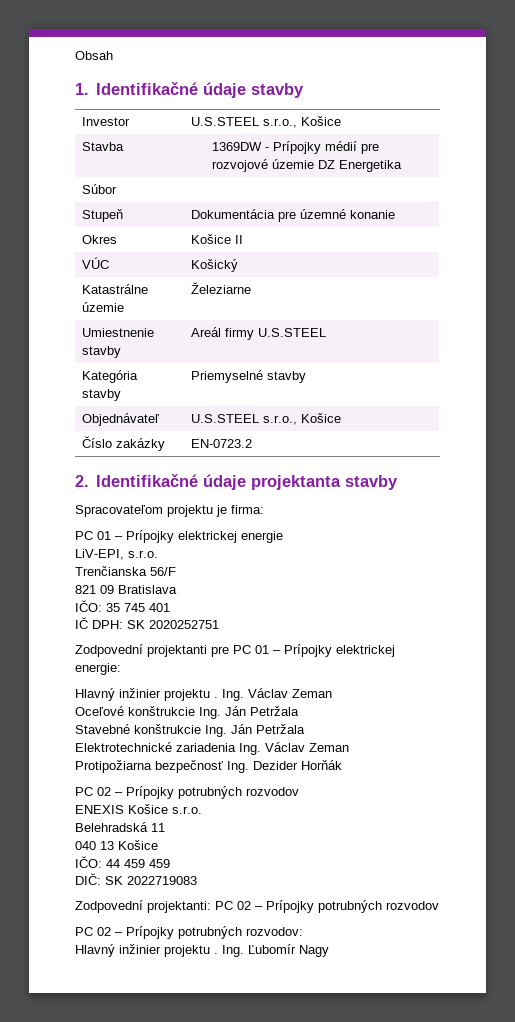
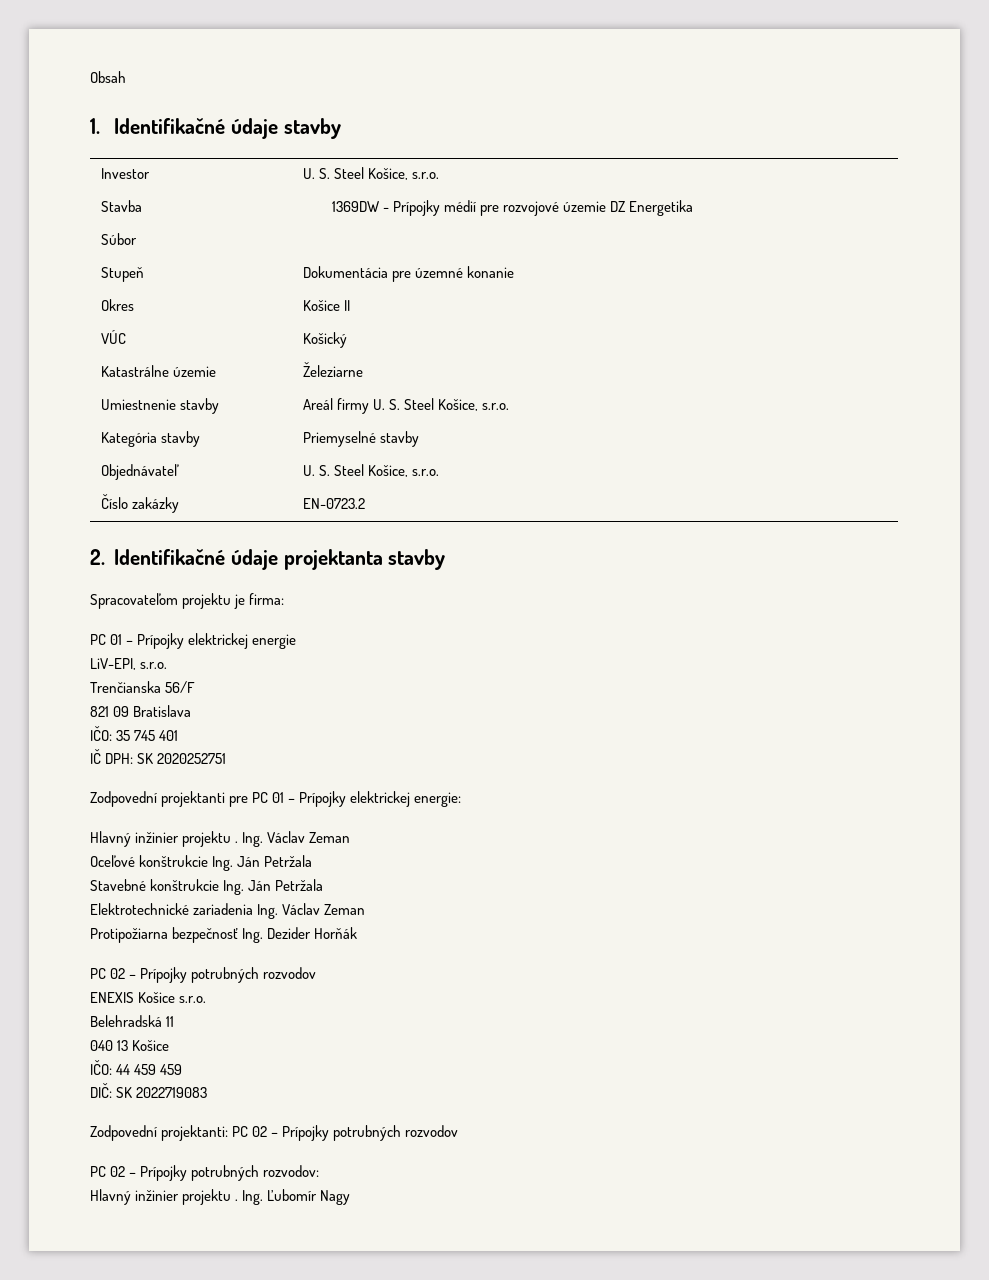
[190,116,341,128] U.S.STEEL s.r.o., Košice -> [302,167,439,180] U. S. Steel Košice, s.r.o.
[257,328,326,337] U.S.STEEL -> [372,398,510,411] U. S. Steel Košice, s.r.o.
[190,413,341,425] U.S.STEEL s.r.o., Košice -> [302,464,439,477] U. S. Steel Košice, s.r.o.

